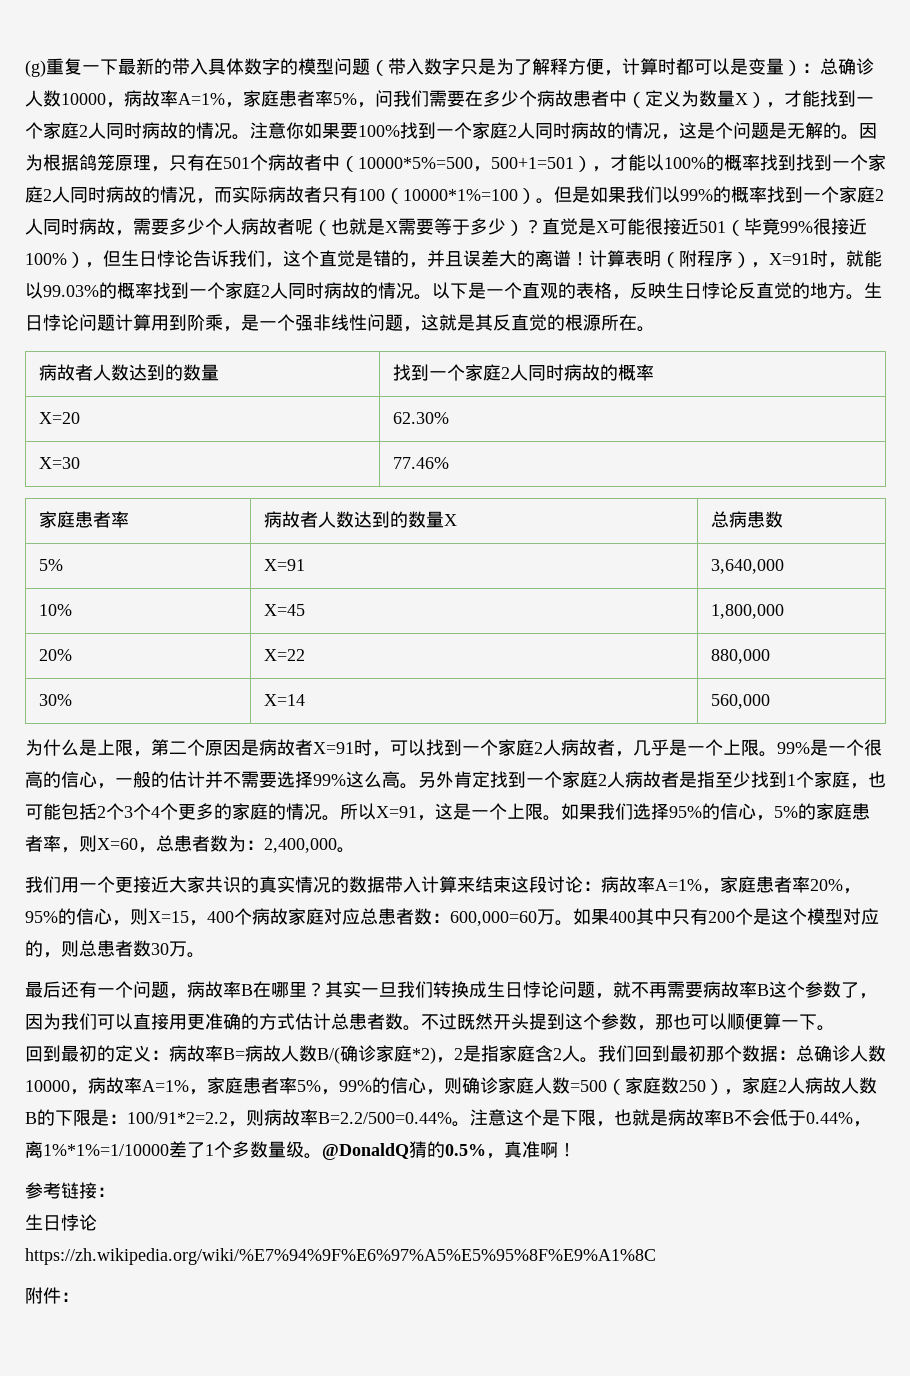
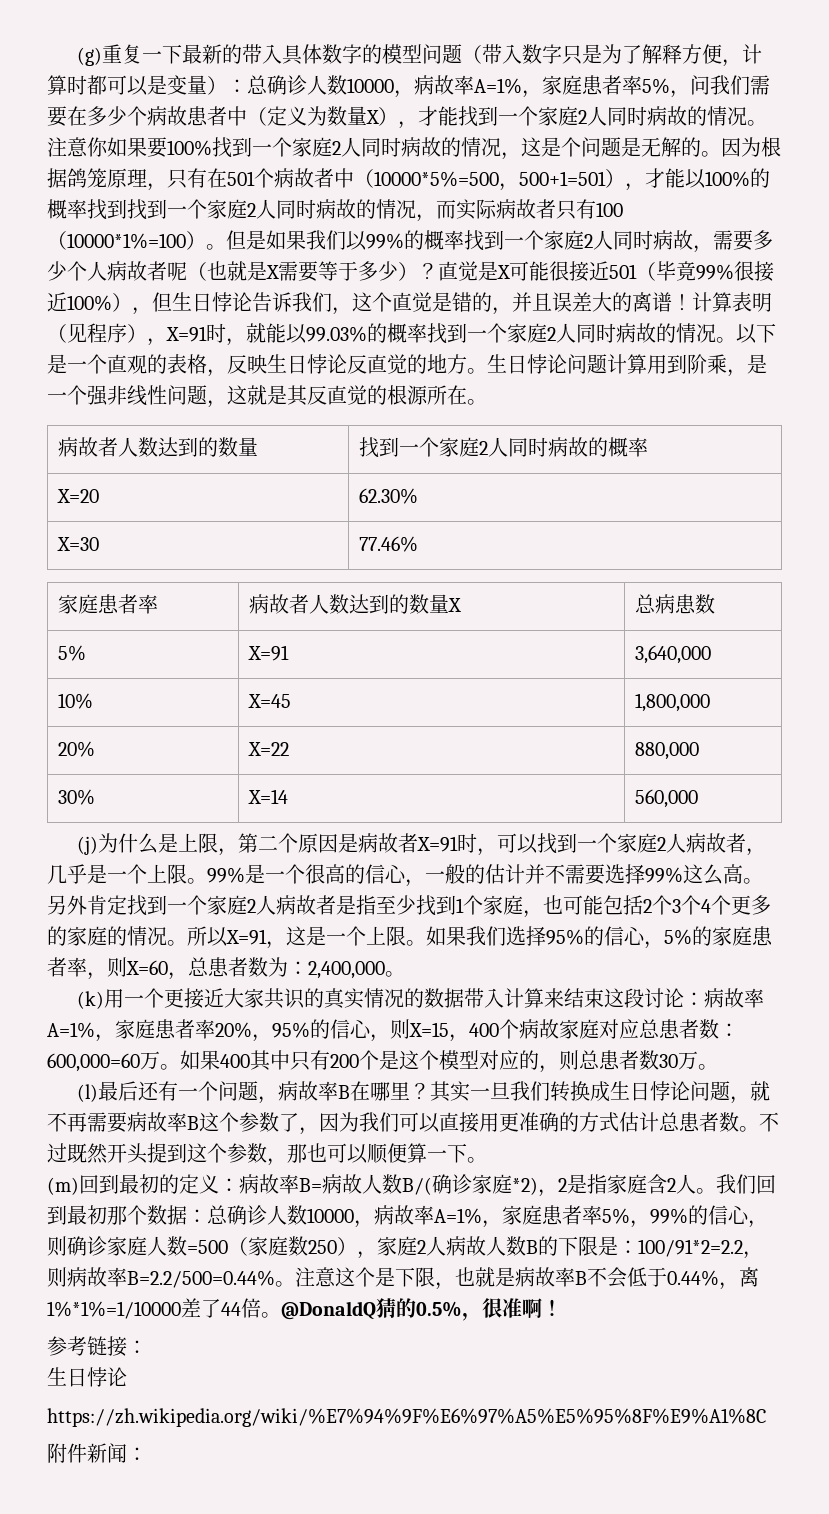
[679,250,697,267] 附 -> [67,323,87,343] 见
(770, 701) none -> [77,836,99,855] (j)
[25,876,61,893] 我们 -> [77,991,105,1009] (k)
(205, 955) none -> [77,1084,99,1102] (l)
(835, 1028) none -> [47,1177,79,1195] (m)
[205,1141,304,1158] 1个多数量级 -> [221,1298,261,1318] 44倍
[504,1141,522,1158] 真 -> [482,1298,502,1318] 很
(61, 1295) none -> [87,1443,127,1463] 新闻

